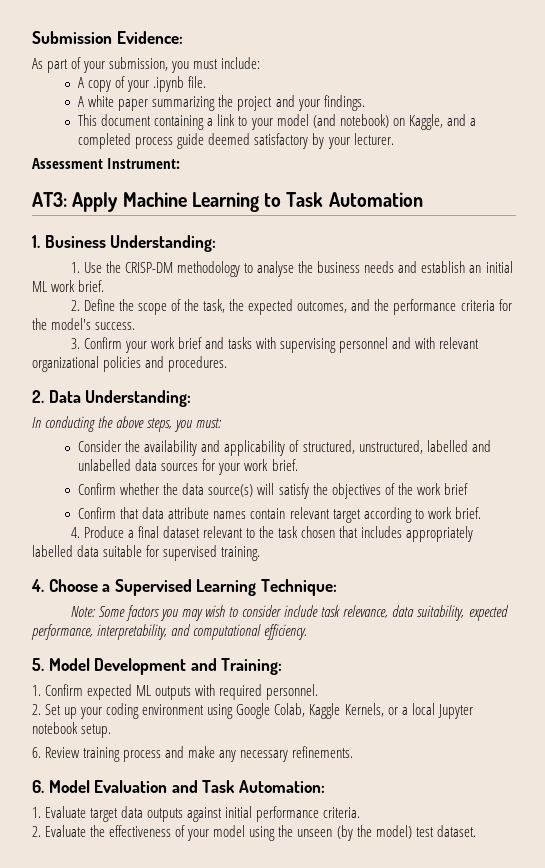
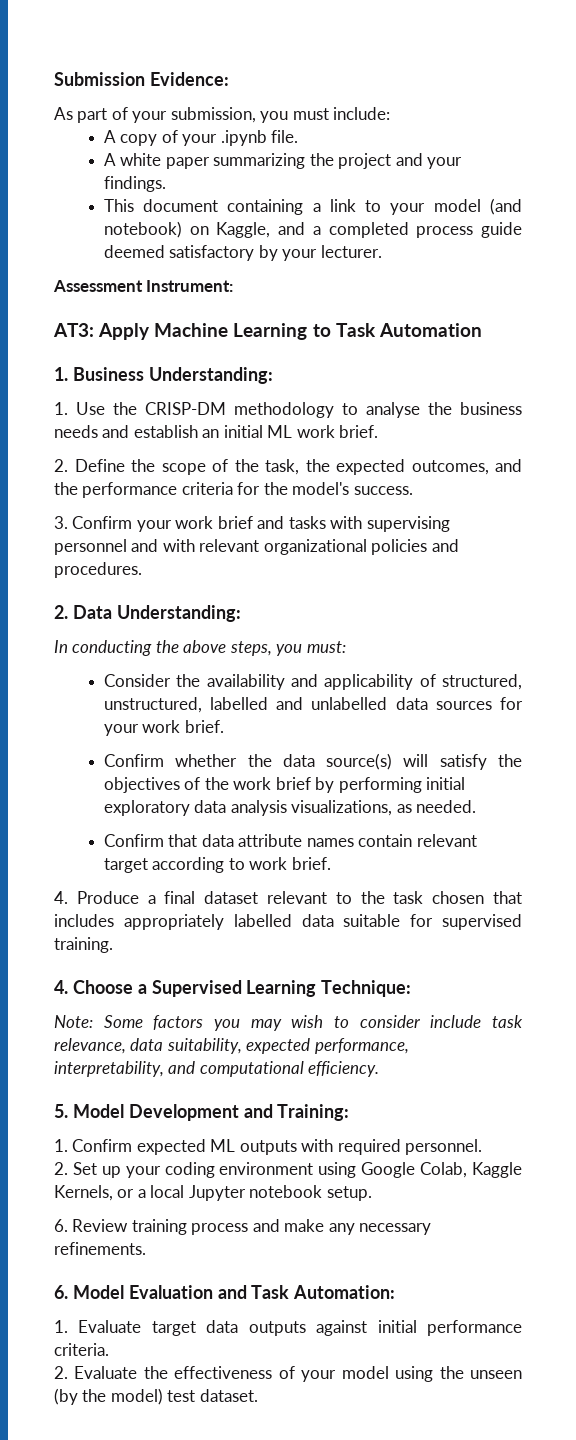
(468, 489) none -> [315,777,466,793] [103,800,477,816] by performing initial exploratory data analysis visualizations, as needed.

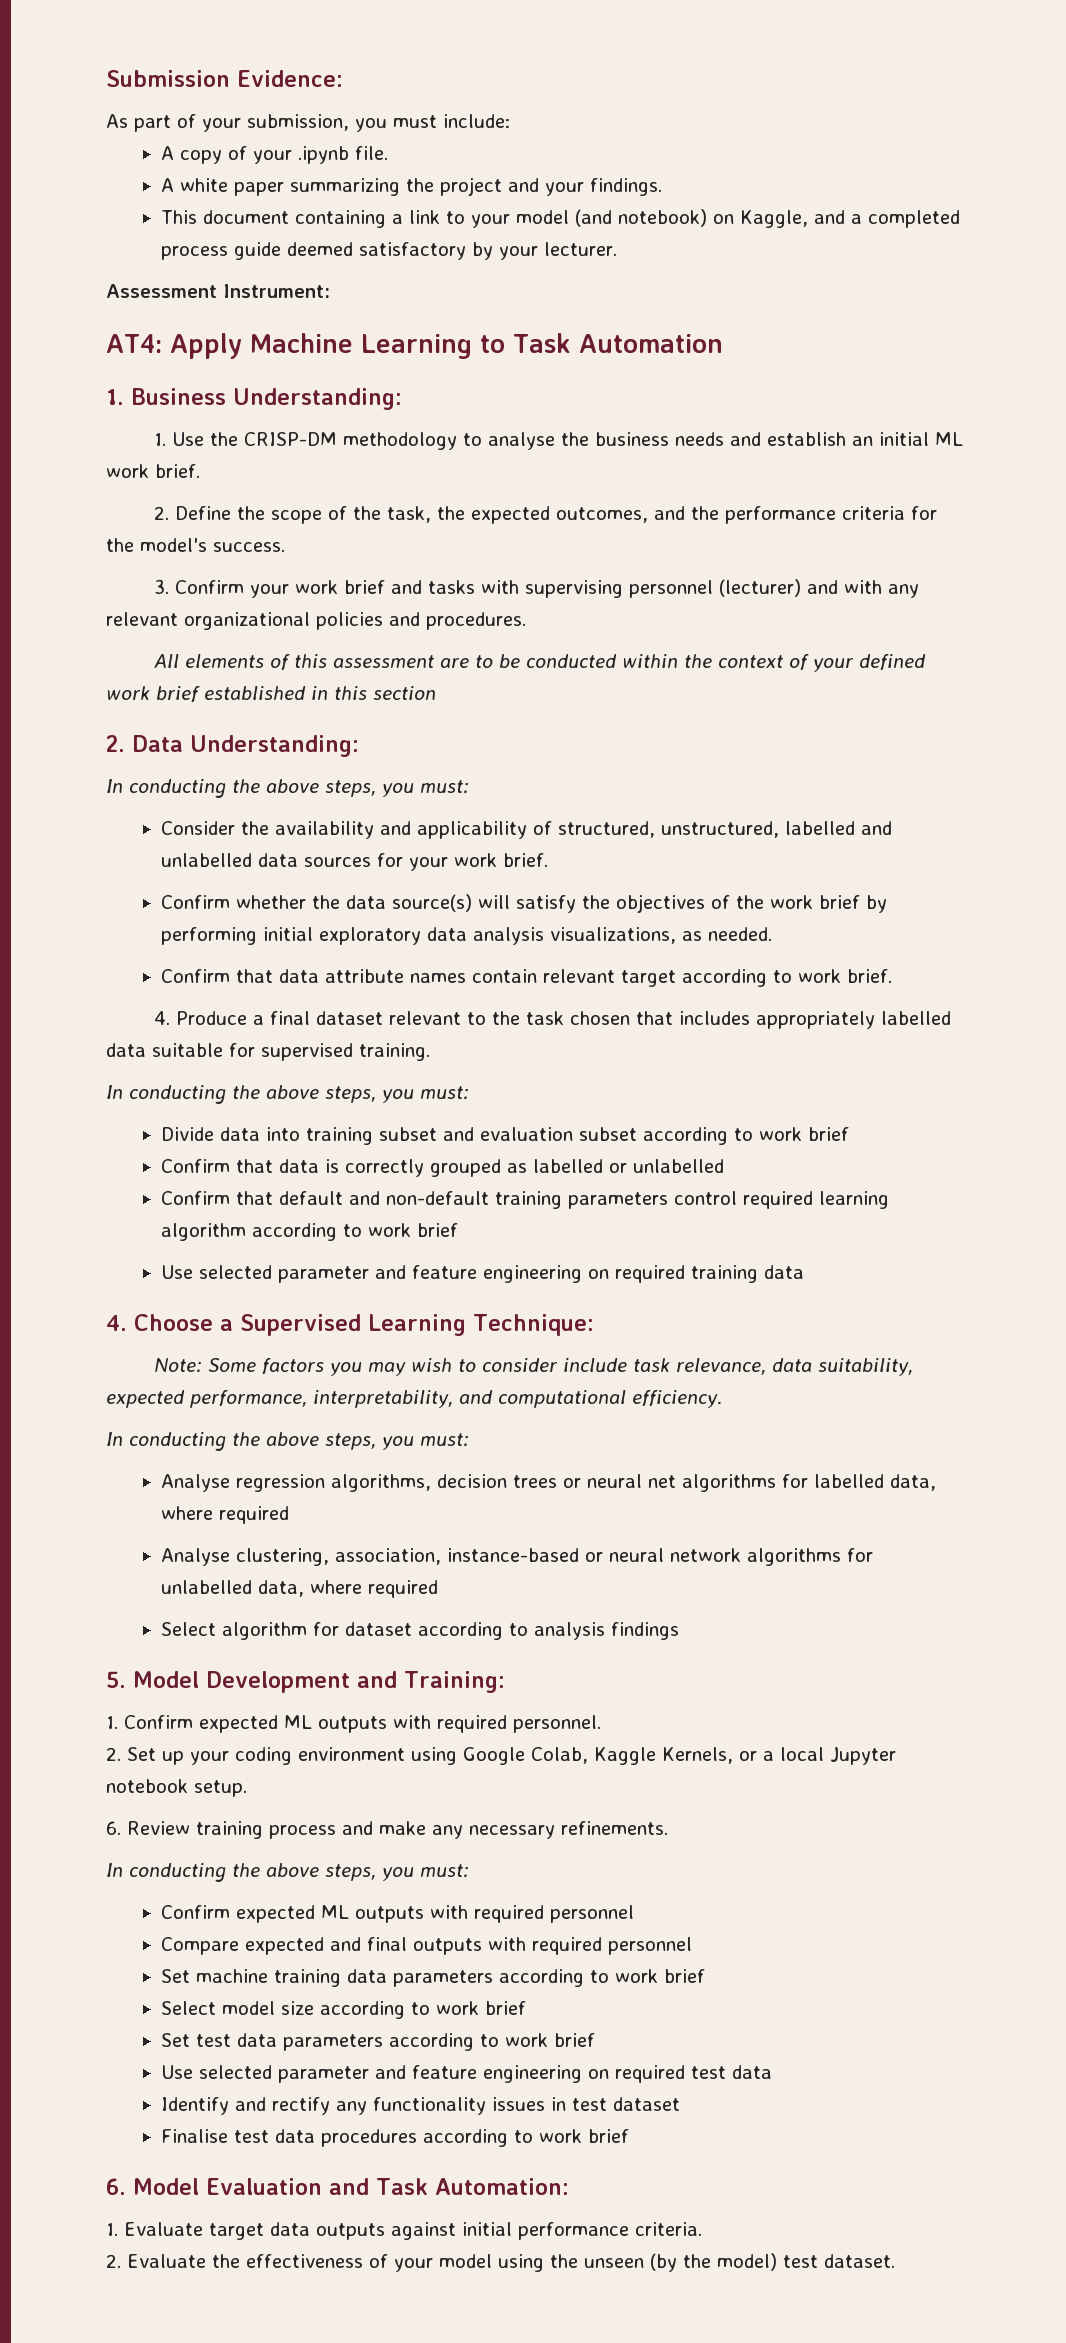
[53,323,94,337] AT3: -> [106,334,162,353] AT4:
(127, 547) none -> [719,579,802,597] (lecturer)
(195, 545) none -> [888,584,920,598] any
(142, 570) none -> [154,654,927,672] [106,686,436,702] // All elements of this assessment are to be conducted within the context of your defined work brief established in this section
(113, 945) none -> [106,1085,469,1104] [161,1127,850,1145] [161,1159,725,1177] [161,1191,890,1209] [161,1223,459,1241] [161,1265,805,1283] // In conducting the above steps, you must: // Divide data into training subset and evaluation subset according to work brief // Confirm that data is correctly grouped as labelled or unlabelled // Confirm that default and non-default training parameters control required learning algorithm according to work brief // Use selected parameter and feature engineering on required training data
(380, 1069) none -> [106,1432,469,1451] [161,1474,937,1492] [161,1506,290,1524] [161,1548,874,1566] [161,1580,439,1598] [161,1622,680,1640] // In conducting the above steps, you must: // Analyse regression algorithms, decision trees or neural net algorithms for labelled data, where required // Analyse clustering, association, instance-based or neural network algorithms for unlabelled data, where required // Select algorithm for dataset according to analysis findings
(146, 1248) none -> [106,1863,469,1882] [161,1905,635,1923] [161,1937,693,1955] [161,1969,706,1987] [161,2001,527,2019] [161,2033,596,2051] [161,2065,773,2083] [161,2097,681,2115] [161,2129,630,2147] // In conducting the above steps, you must: // Confirm expected ML outputs with required personnel // Compare expected and final outputs with required personnel // Set machine training data parameters according to work brief // Select model size according to work brief // Set test data parameters according to work brief // Use selected parameter and feature engineering on required test data // Identify and rectify any functionality issues in test dataset // Finalise test data procedures according to work brief

